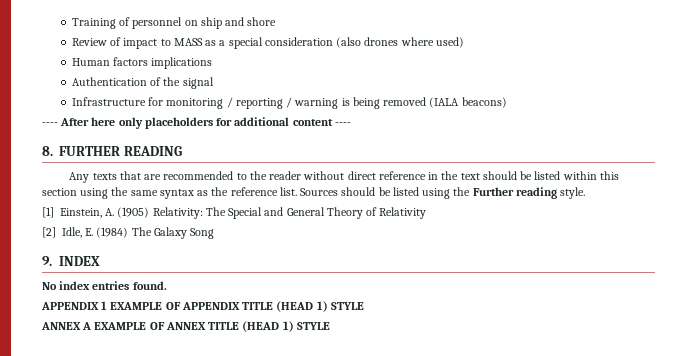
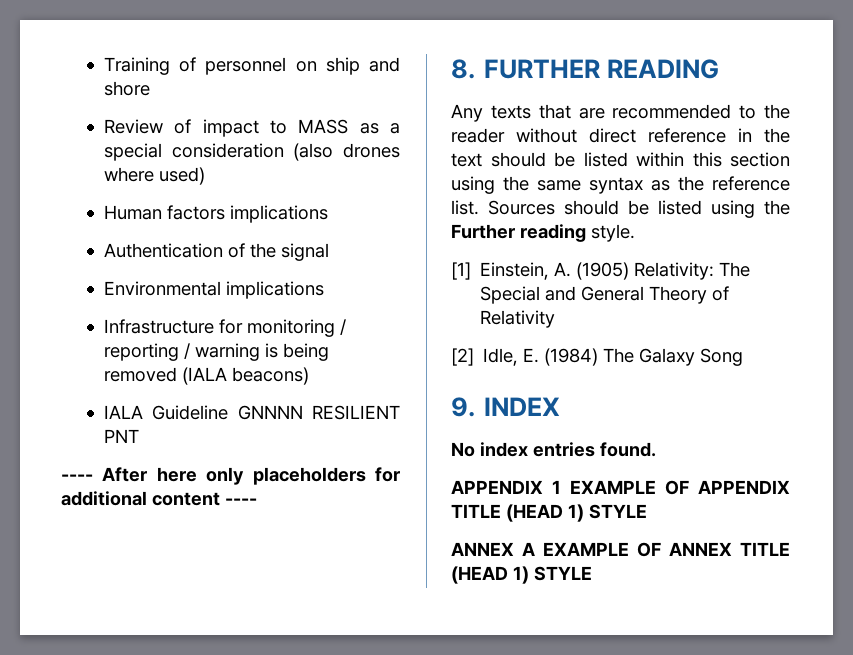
(214, 83) none -> [104,281,325,299] // Environmental implications
(507, 102) none -> [104,405,400,420] [104,429,140,443] // IALA Guideline GNNNN RESILIENT PNT

